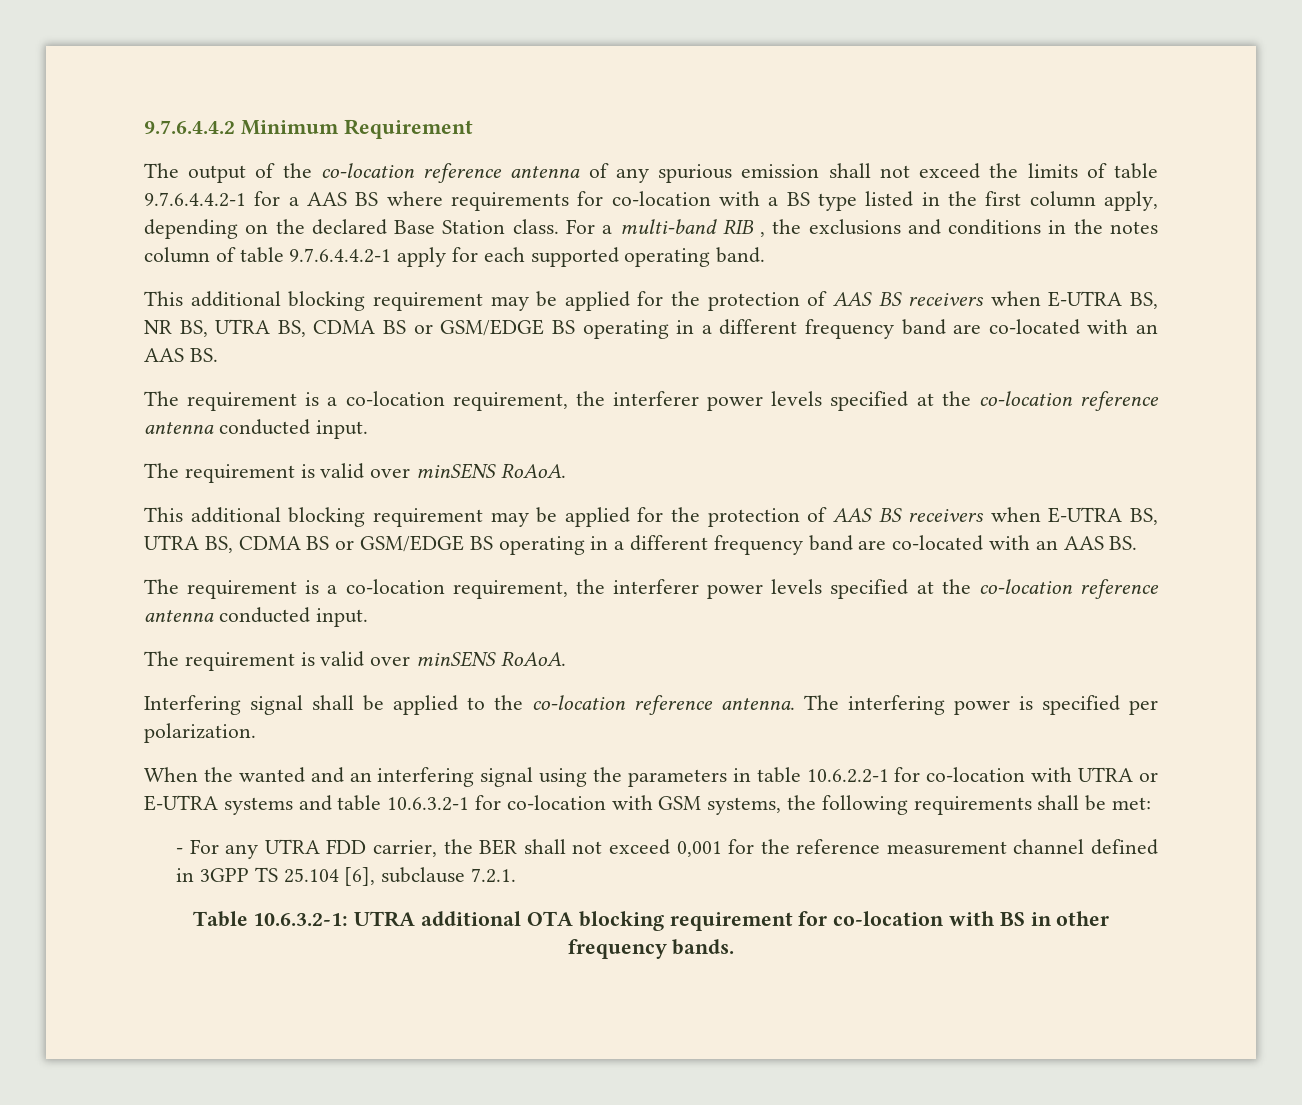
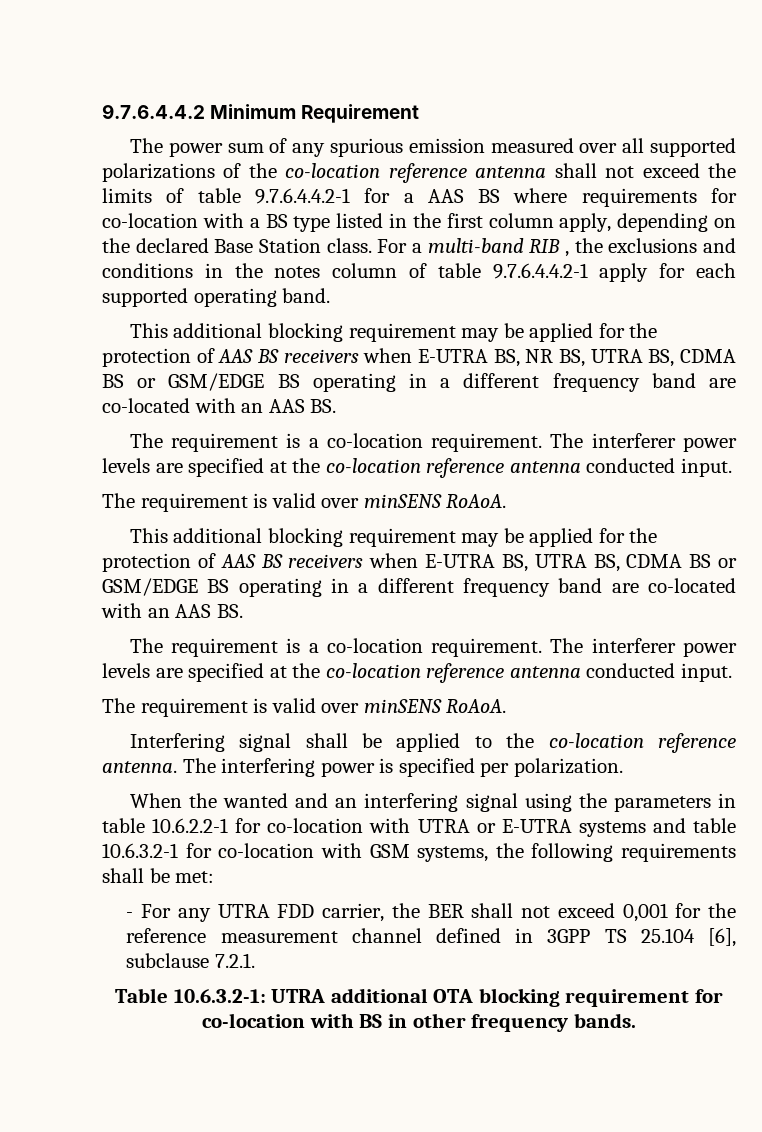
[188,165,247,183] output -> [168,138,736,157] [102,163,215,182] power sum of any spurious emission measured over all supported polarizations
[588,163,820,183] of any spurious emission -> (547, 172) none
[452,391,823,411] requirement, the interferer power levels -> [431,433,738,452] [102,458,183,473] requirement. The interferer power levels are
[452,579,823,599] requirement, the interferer power levels -> [431,638,738,657] [102,663,183,678] requirement. The interferer power levels are

